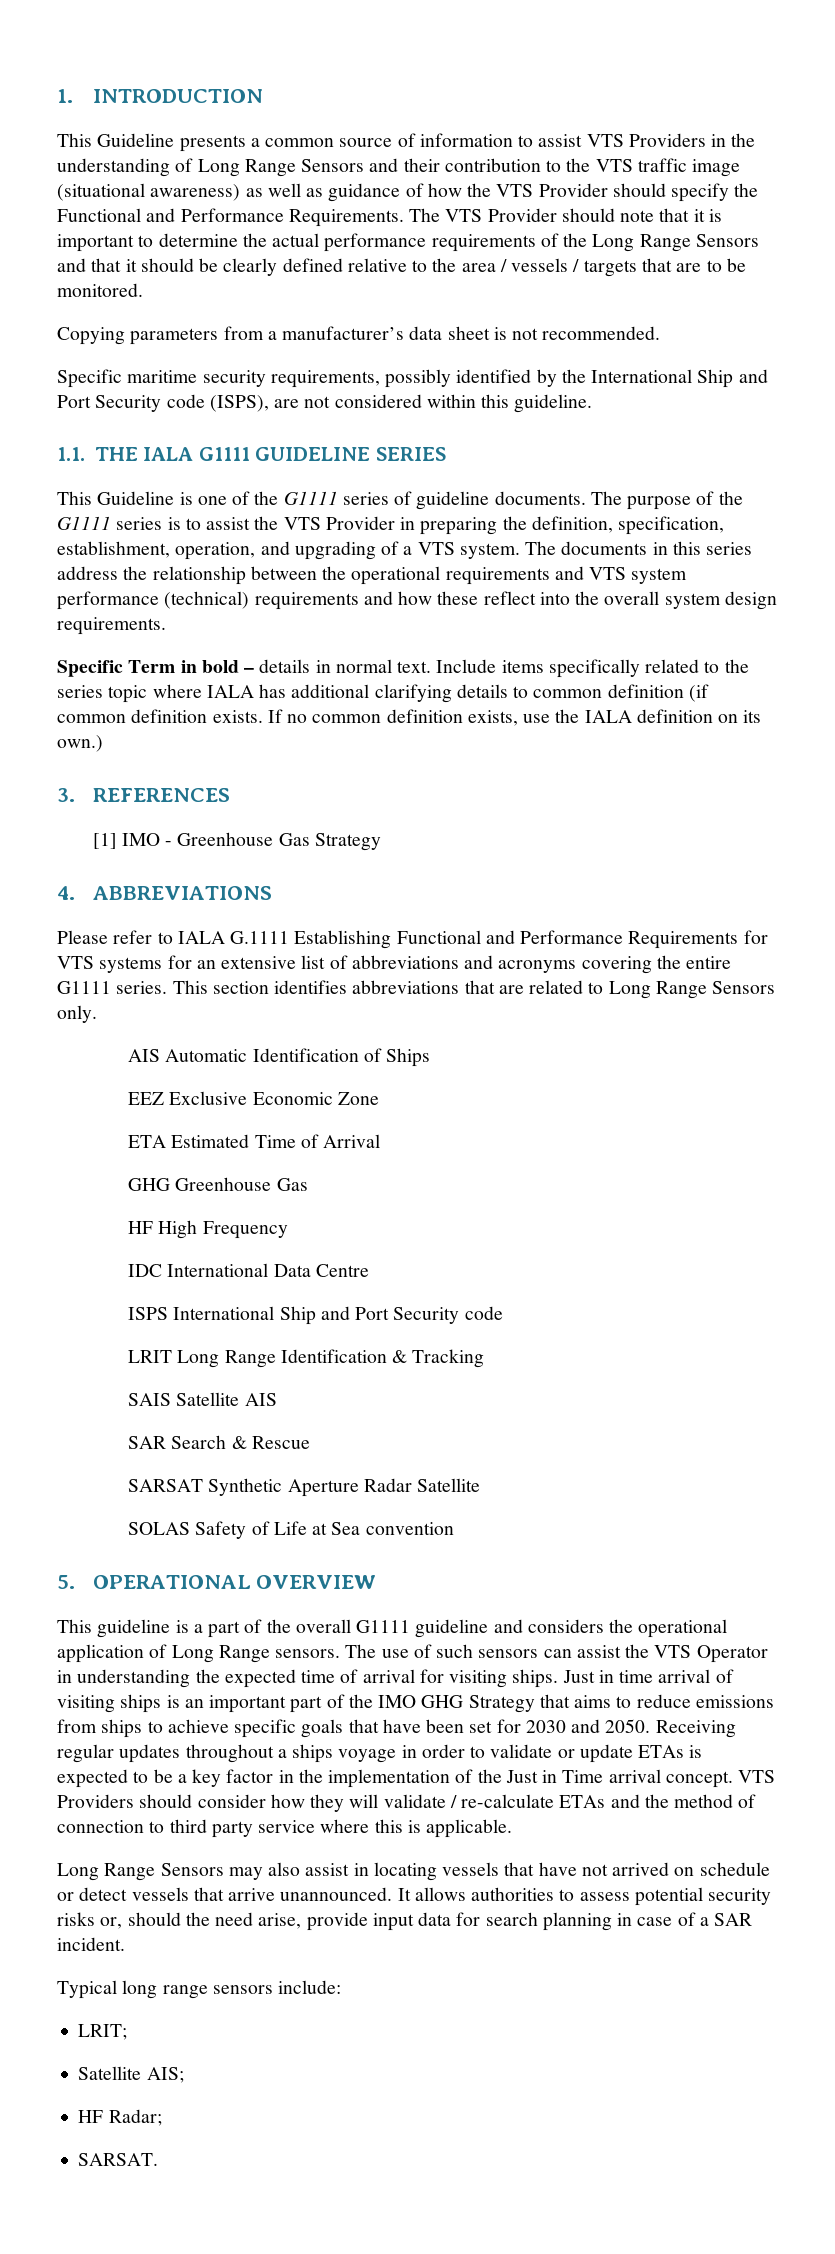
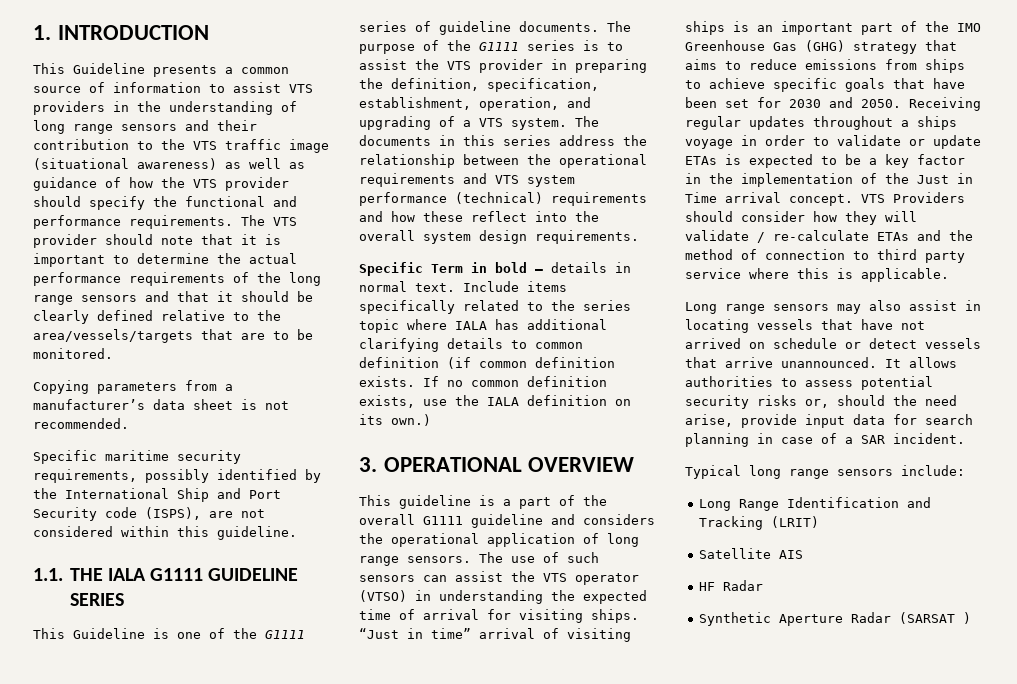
[628,133,706,147] Providers -> [33,101,105,115] providers
[197,159,365,177] Long Range Sensors -> [33,120,177,134] long range sensors
[538,183,608,197] Provider -> [225,177,289,191] provider
[57,208,404,227] Functional and Performance Requirements. -> [185,196,297,207] [33,215,233,229] functional and performance requirements.
[487,208,557,222] Provider -> [33,234,97,248] provider
[592,234,759,252] Long Range Sensors -> [289,272,321,286] [33,295,137,305] long range sensors
[461,258,637,277] area / vessels / targets -> [33,329,193,343] area/vessels/targets
[325,516,395,530] Provider -> [479,59,543,73] provider
[92,788,230,802] [92,832,381,851] [57,886,272,900] [57,930,768,949] [57,955,732,974] [57,980,776,999] [57,1005,97,1023] [128,1048,431,1067] [128,1091,379,1105] [128,1134,381,1148] [128,1177,308,1191] [128,1220,288,1239] [128,1263,369,1277] [128,1306,503,1325] [128,1349,485,1368] [128,1392,277,1406] [128,1435,310,1449] [128,1478,481,1497] [128,1521,454,1539] [57,1575,75,1589] REFERENCES // [1] IMO - Greenhouse Gas Strategy // 4. ABBREVIATIONS // Please refer to IALA G.1111 Establishing Functional and Performance Requirements for VTS systems for an extensive list of abbreviations and acronyms covering the entire G1111 series. This section identifies abbreviations that are related to Long Range Sensors only. // AIS Automatic Identification of Ships // EEZ Exclusive Economic Zone // ETA Estimated Time of Arrival // GHG Greenhouse Gas // HF High Frequency // IDC International Data Centre // ISPS International Ship and Port Security code // LRIT Long Range Identification & Tracking // SAIS Satellite AIS // SAR Search & Rescue // SARSAT Synthetic Aperture Radar Satellite // SOLAS Safety of Life at Sea convention // 5. -> (377, 464) none
[171,1645,270,1663] Long Range -> [607,533,639,547] [359,556,399,566] long range
[696,1645,768,1663] Operator -> [575,573,639,585] [359,590,407,602] operator (VTSO)
[562,1670,654,1683] Just in time -> [359,628,471,639] “Just in time”
[421,1695,535,1713] GHG Strategy -> [685,40,917,54] Greenhouse Gas (GHG) strategy
[104,1863,224,1881] Range Sensors -> [725,304,829,314] range sensors
[78,2024,128,2040] [78,2066,184,2083] [78,2109,162,2126] [78,2153,159,2166] LRIT; // Satellite AIS; // HF Radar; // SARSAT. -> [699,497,932,511] [699,516,820,530] [699,548,804,559] [699,580,764,591] [699,612,972,626] Long Range Identification and Tracking (LRIT) // Satellite AIS // HF Radar // Synthetic Aperture Radar (SARSAT )

